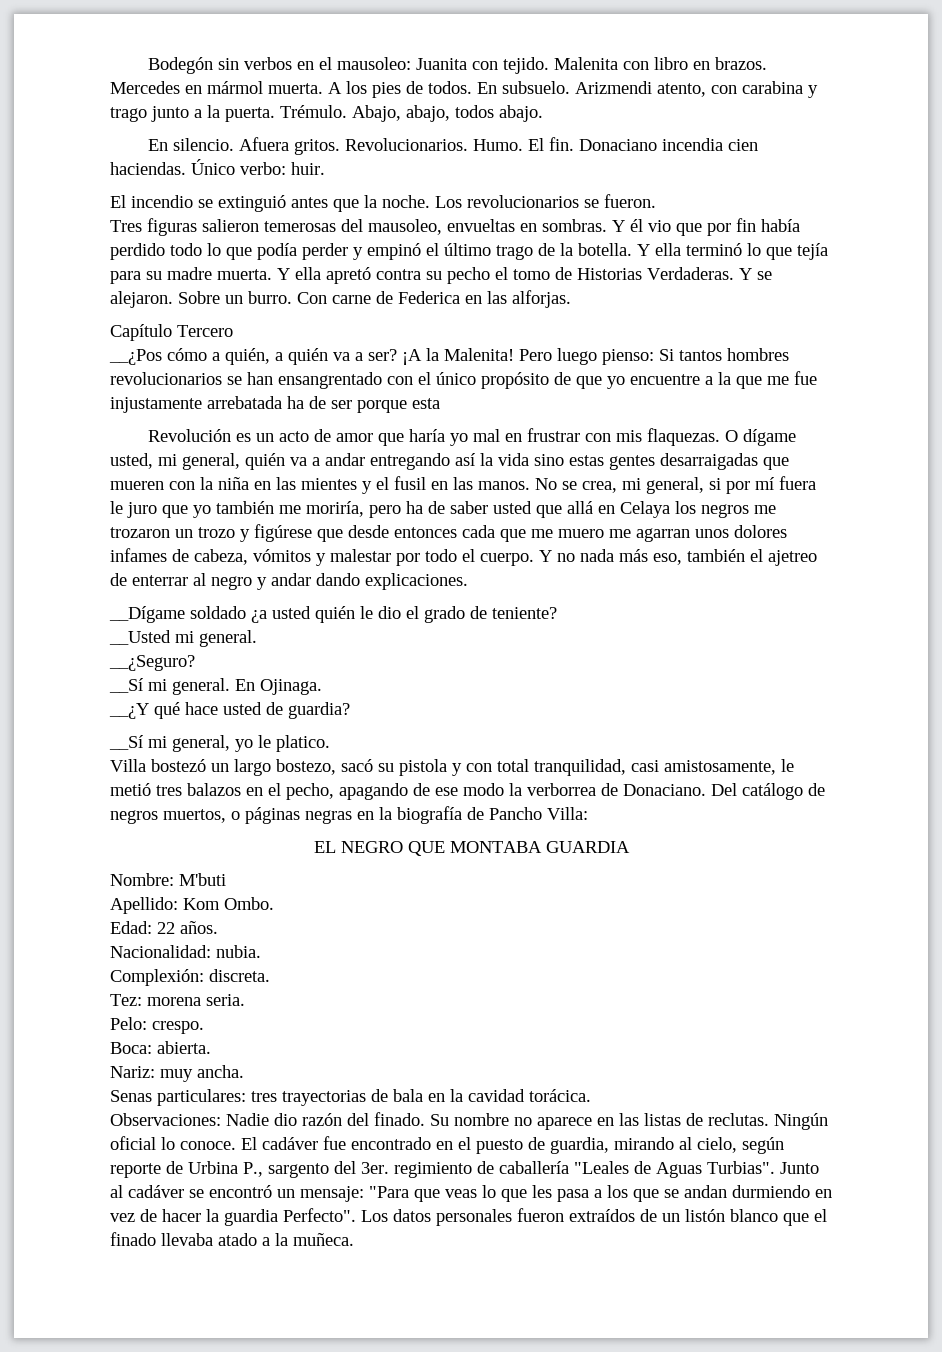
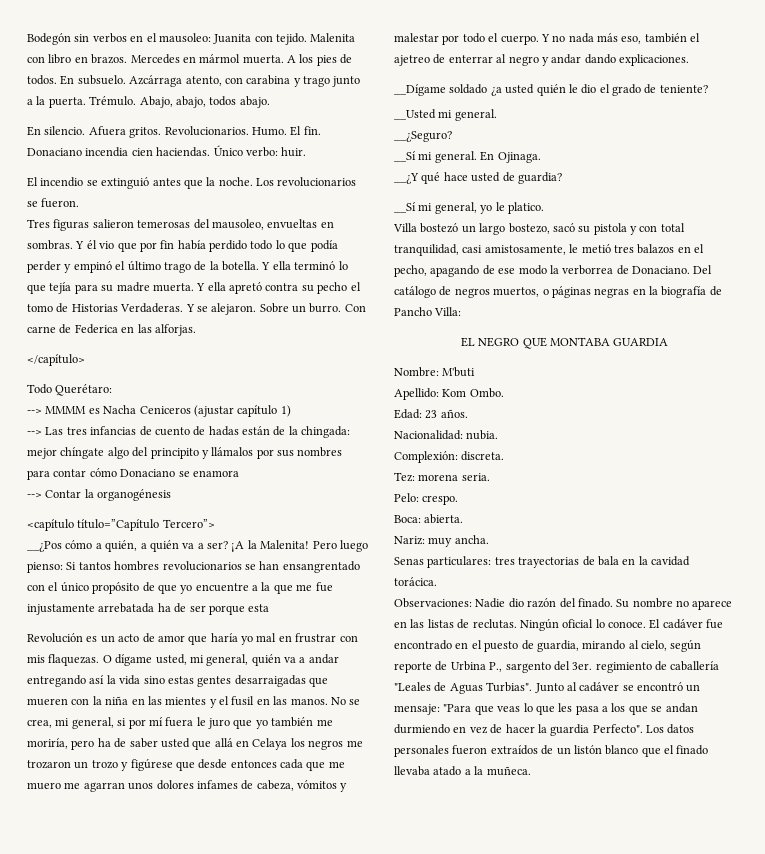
[575,81,652,94] Arizmendi -> [129,75,183,87] Azcárraga
[110,324,233,341] Capítulo Tercero -> [27,354,85,366] [27,384,113,396] [27,405,291,417] [27,426,351,438] [27,447,343,459] [27,468,239,480] [27,489,172,501] [27,519,215,531] </capítulo> // Todo Querétaro: // --> MMMM es Nacha Ceniceros (ajustar capítulo 1) // --> Las tres infancias de cuento de hadas están de la chingada: mejor chíngate algo del principito y llámalos por sus nombres para contar cómo Donaciano se enamora // --> Contar la organogénesis // <capítulo título=”Capítulo Tercero”>
[157,922,175,934] 22 -> [425,410,438,419] 23

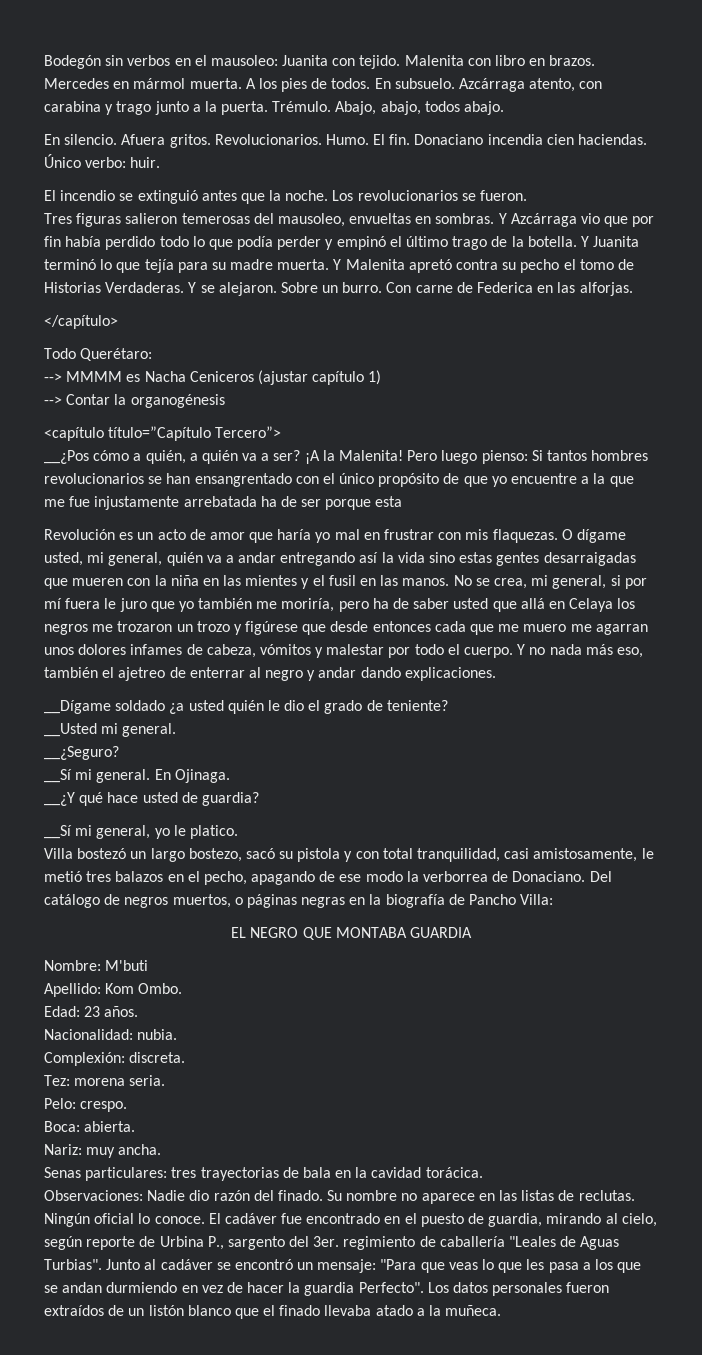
[86,240,97,249] él -> [510,213,577,227] Azcárraga
[272,261,291,270] ella -> [593,236,640,247] Juanita
[207,282,226,291] ella -> [345,259,405,270] Malenita
[27,426,351,438] [27,447,343,459] [27,468,239,480] // --> Las tres infancias de cuento de hadas están de la chingada: mejor chíngate algo del principito y llámalos por sus nombres para contar cómo Donaciano se enamora -> (382, 377) none

